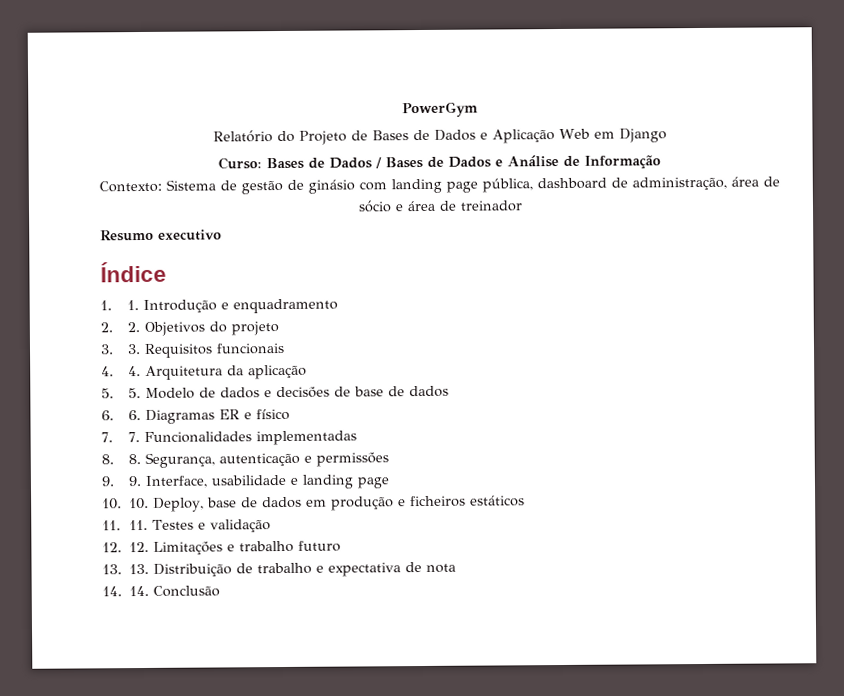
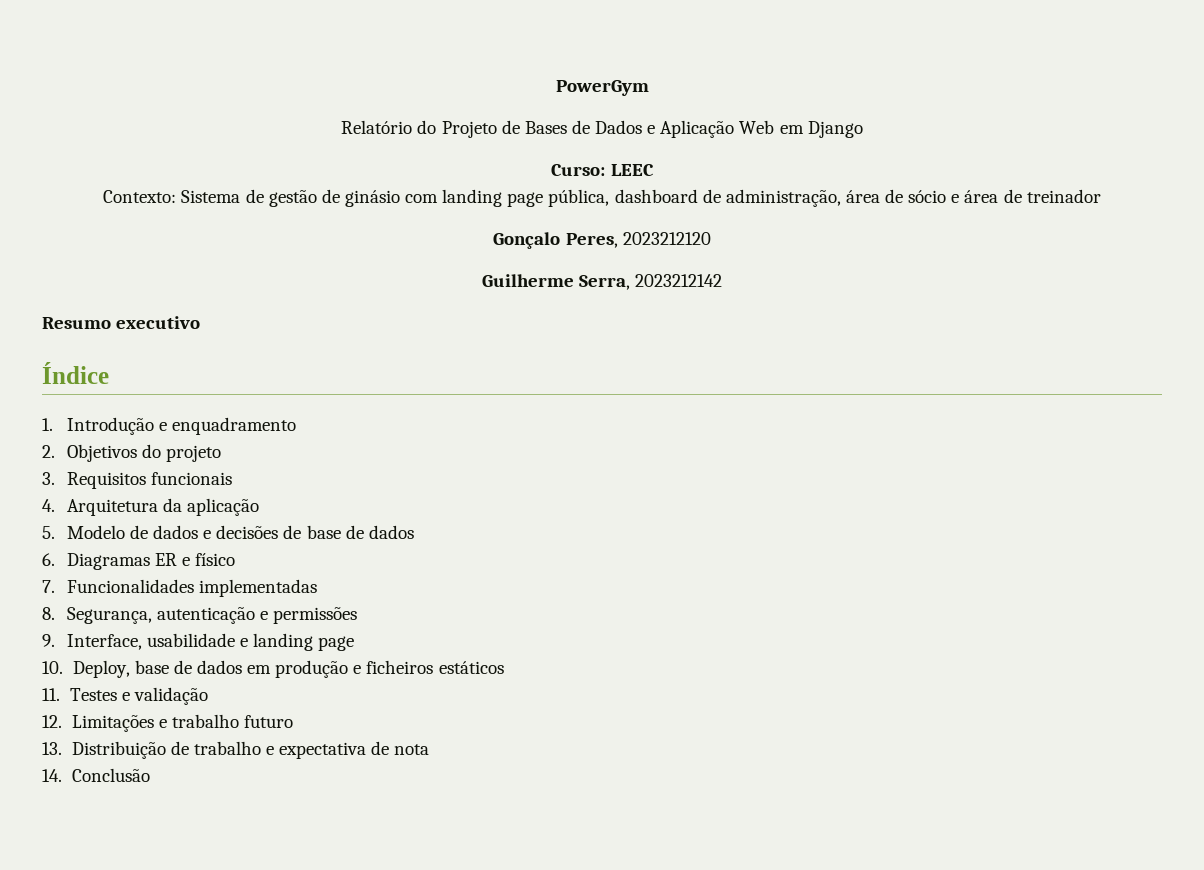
[266,155,661,170] Bases de Dados / Bases de Dados e Análise de Informação -> [610,164,654,176] LEEC
(523, 206) none -> [493,232,711,249] [481,274,723,290] // Gonçalo Peres, 2023212120 // Guilherme Serra, 2023212142
[127,300,140,311] 1. -> (53, 424) none
[127,322,141,333] 2. -> (55, 451) none
[127,344,142,355] 3. -> (55, 478) none
[128,366,142,377] 4. -> (55, 505) none
[128,388,142,399] 5. -> (55, 532) none
[128,410,142,421] 6. -> (55, 559) none
[128,432,141,443] 7. -> (55, 586) none
[128,454,142,465] 8. -> (55, 613) none
[128,476,142,487] 9. -> (55, 640) none
[129,497,150,510] 10. -> (63, 667) none
[129,519,149,531] 11. -> (60, 694) none
[129,541,150,553] 12. -> (62, 721) none
[129,563,150,575] 13. -> (62, 748) none
[129,585,150,597] 14. -> (62, 775) none

